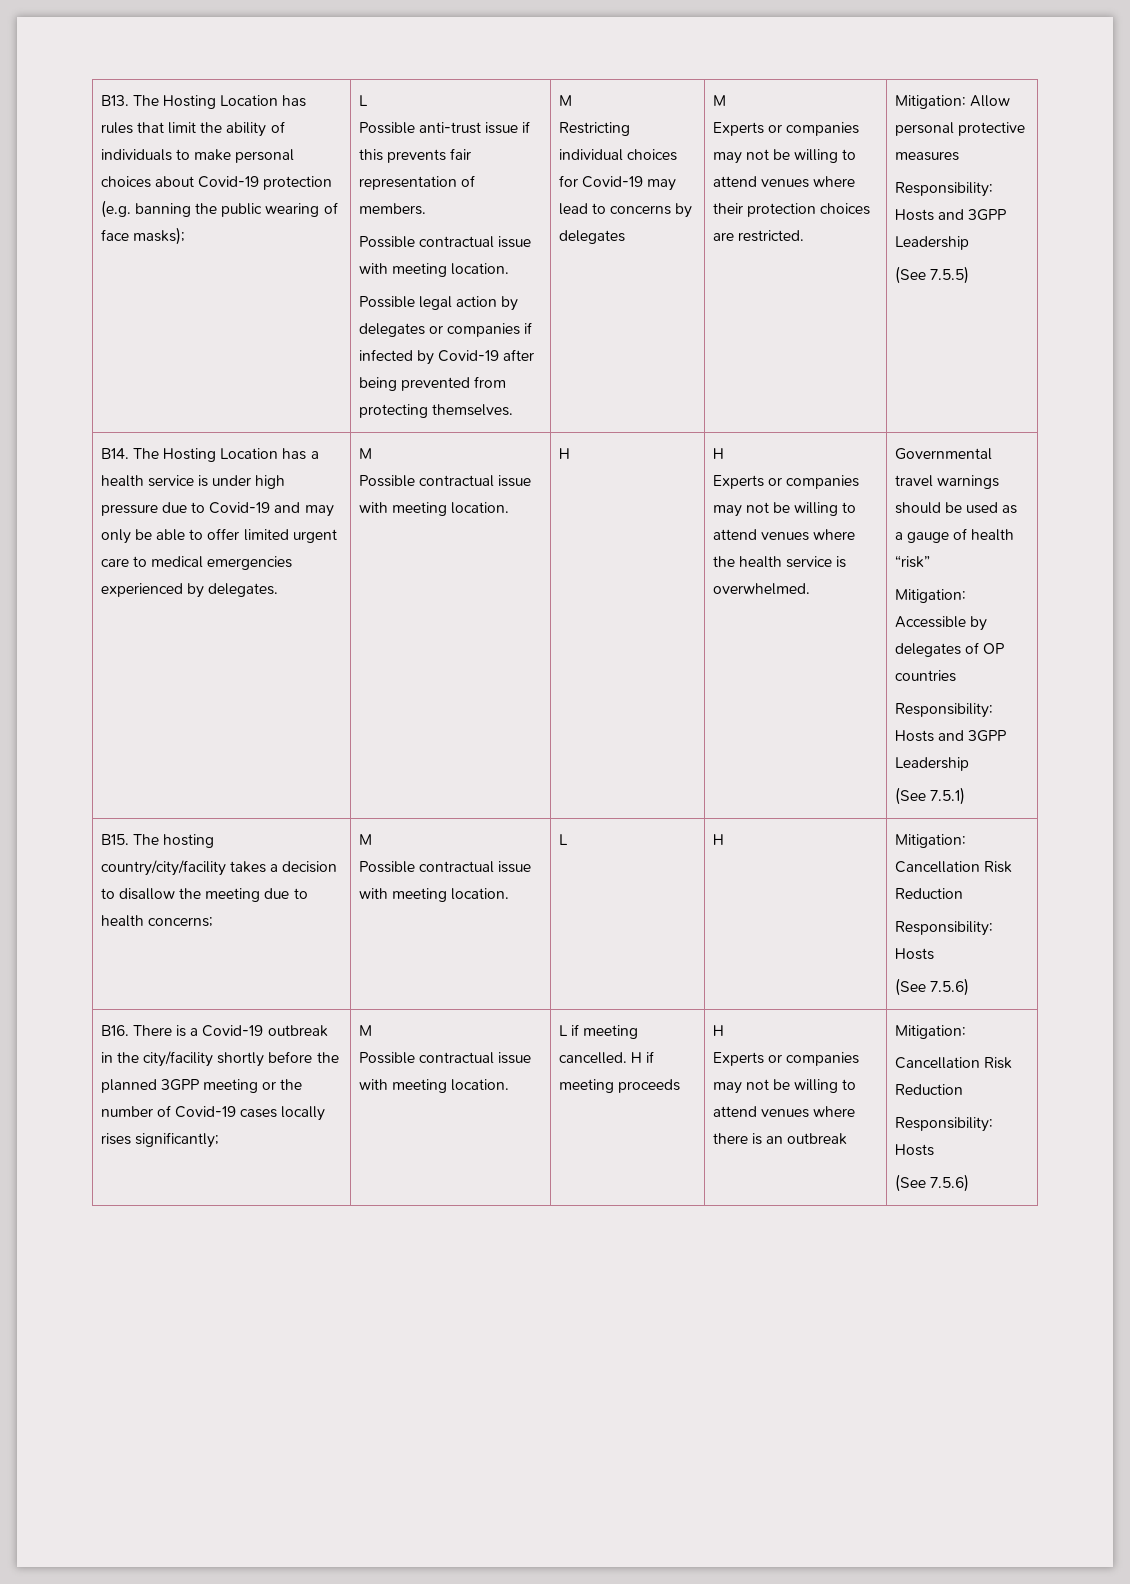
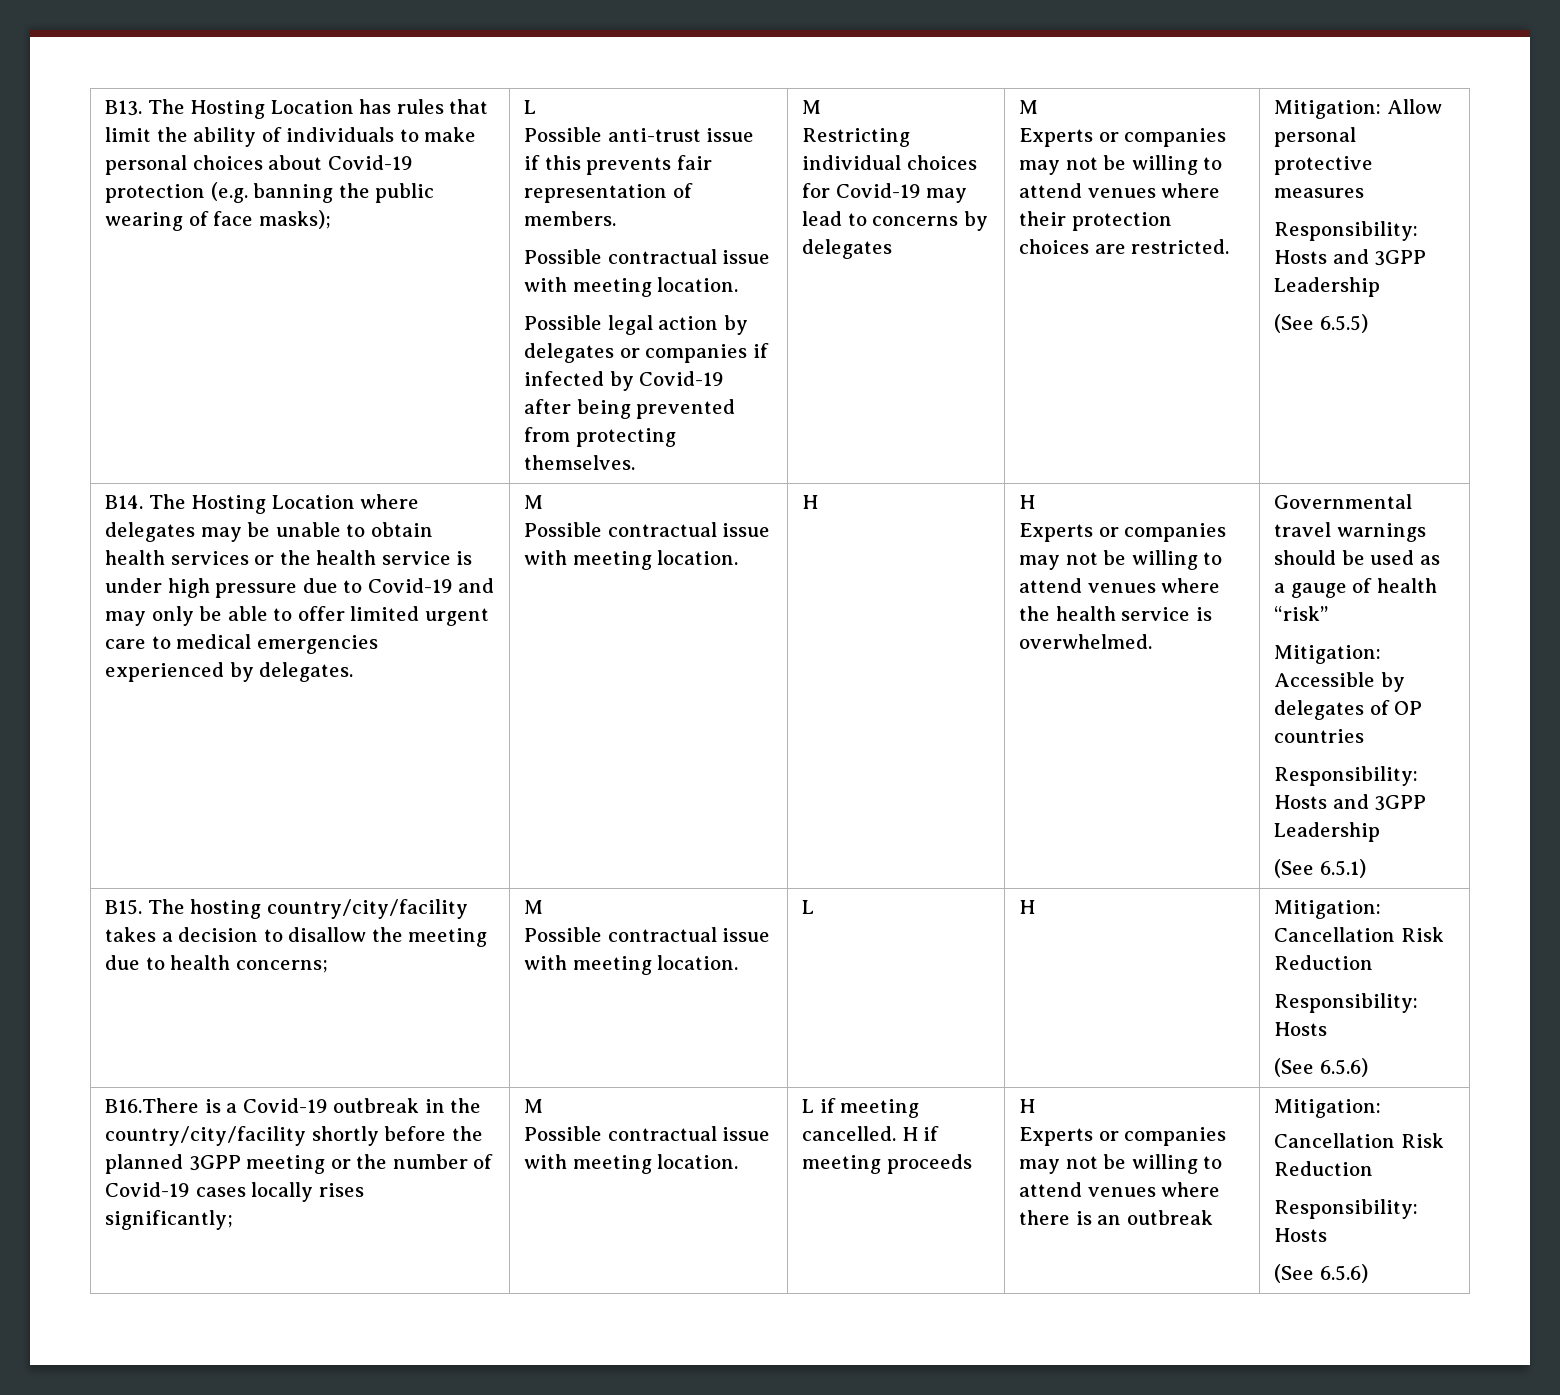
[929,266,969,284] 7.5.5) -> [1319,314,1368,333] 6.5.5)
[282,448,319,460] has a -> [360,494,420,509] [105,522,433,542] [105,550,311,565] where delegates may be unable to obtain health services or the
[929,787,965,805] 7.5.1) -> [1319,859,1366,878] 6.5.1)
[929,978,969,996] [100,1025,172,1036] 7.5.6) // B16. There -> [1319,1058,1368,1077] [105,1098,200,1113] 6.5.6) // B16.There
[143,1051,214,1067] city/facility -> [105,1126,307,1146] country/city/facility
[929,1174,969,1192] 7.5.6) -> [1319,1264,1368,1283] 6.5.6)

